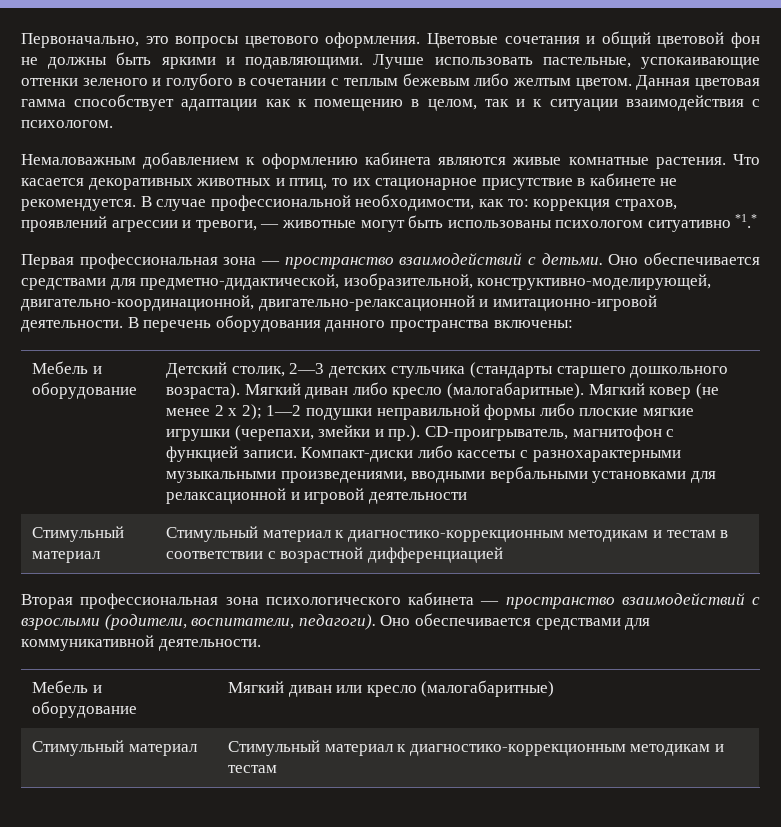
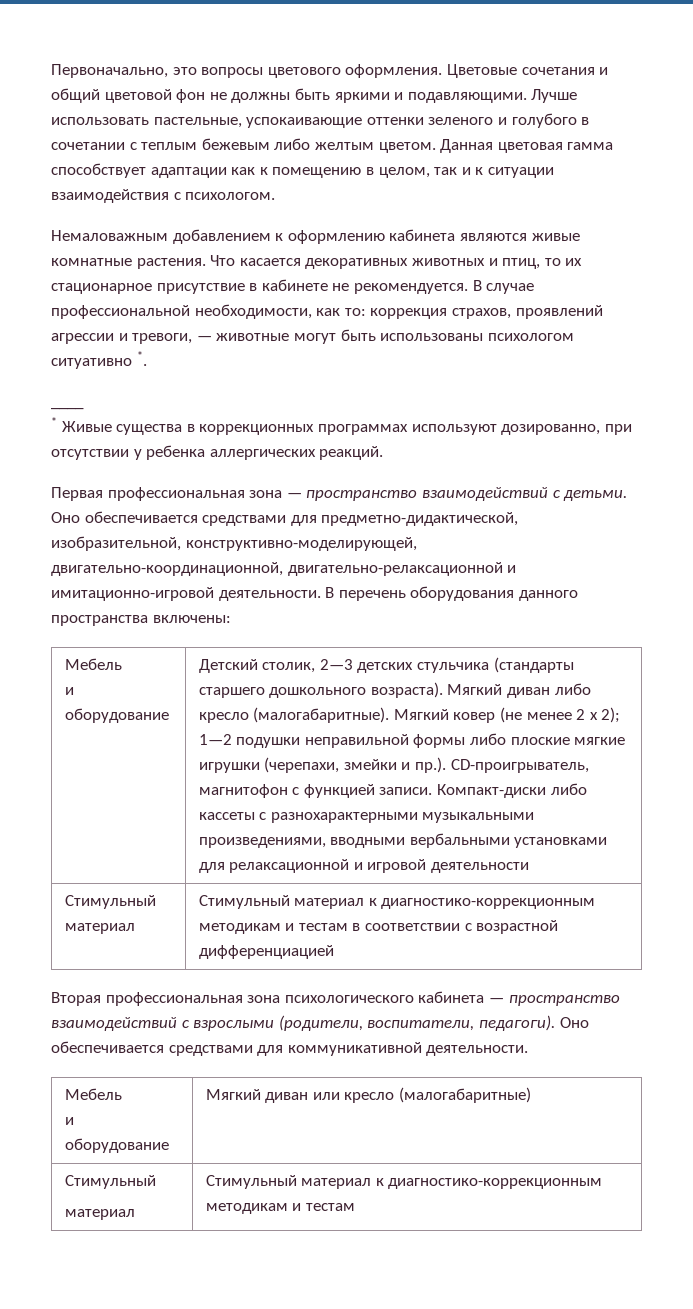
[735,214,758,228] *1.* -> [136,351,147,366] [51,407,84,410] [51,417,632,435] [51,445,384,460] *. // ____ // * Живые существа в коррекционных программах используют дозированно, при отсутствии у ребенка аллергических реакций.
(89, 367) none -> (122, 664) //
(89, 686) none -> (122, 1094) //
(125, 748) none -> (156, 1182) //

